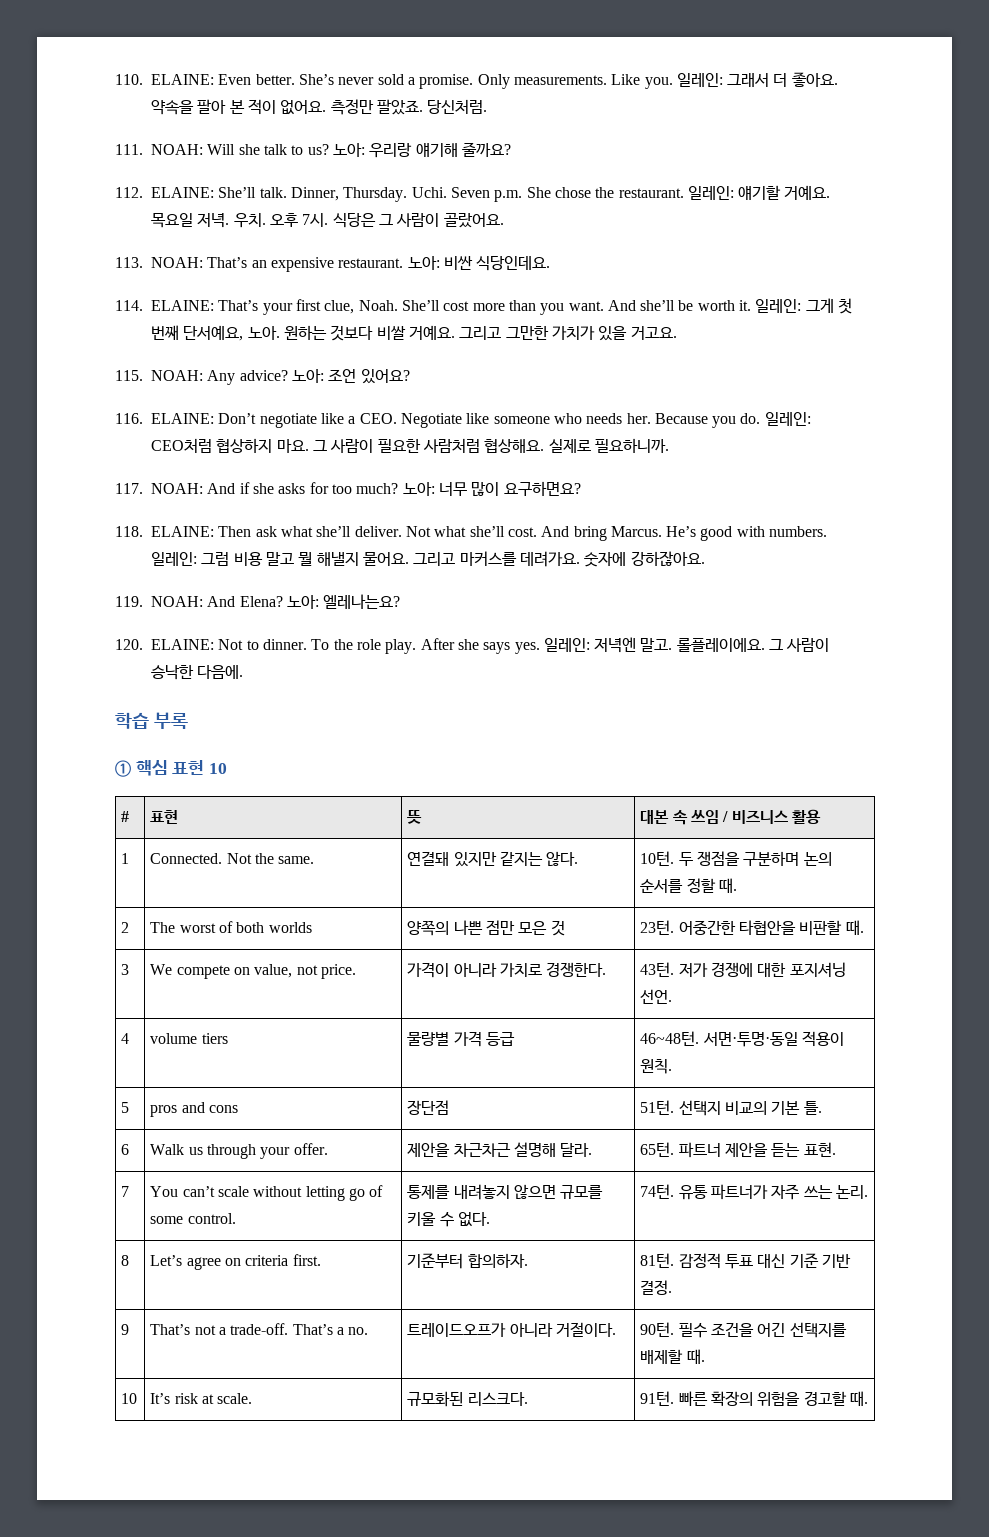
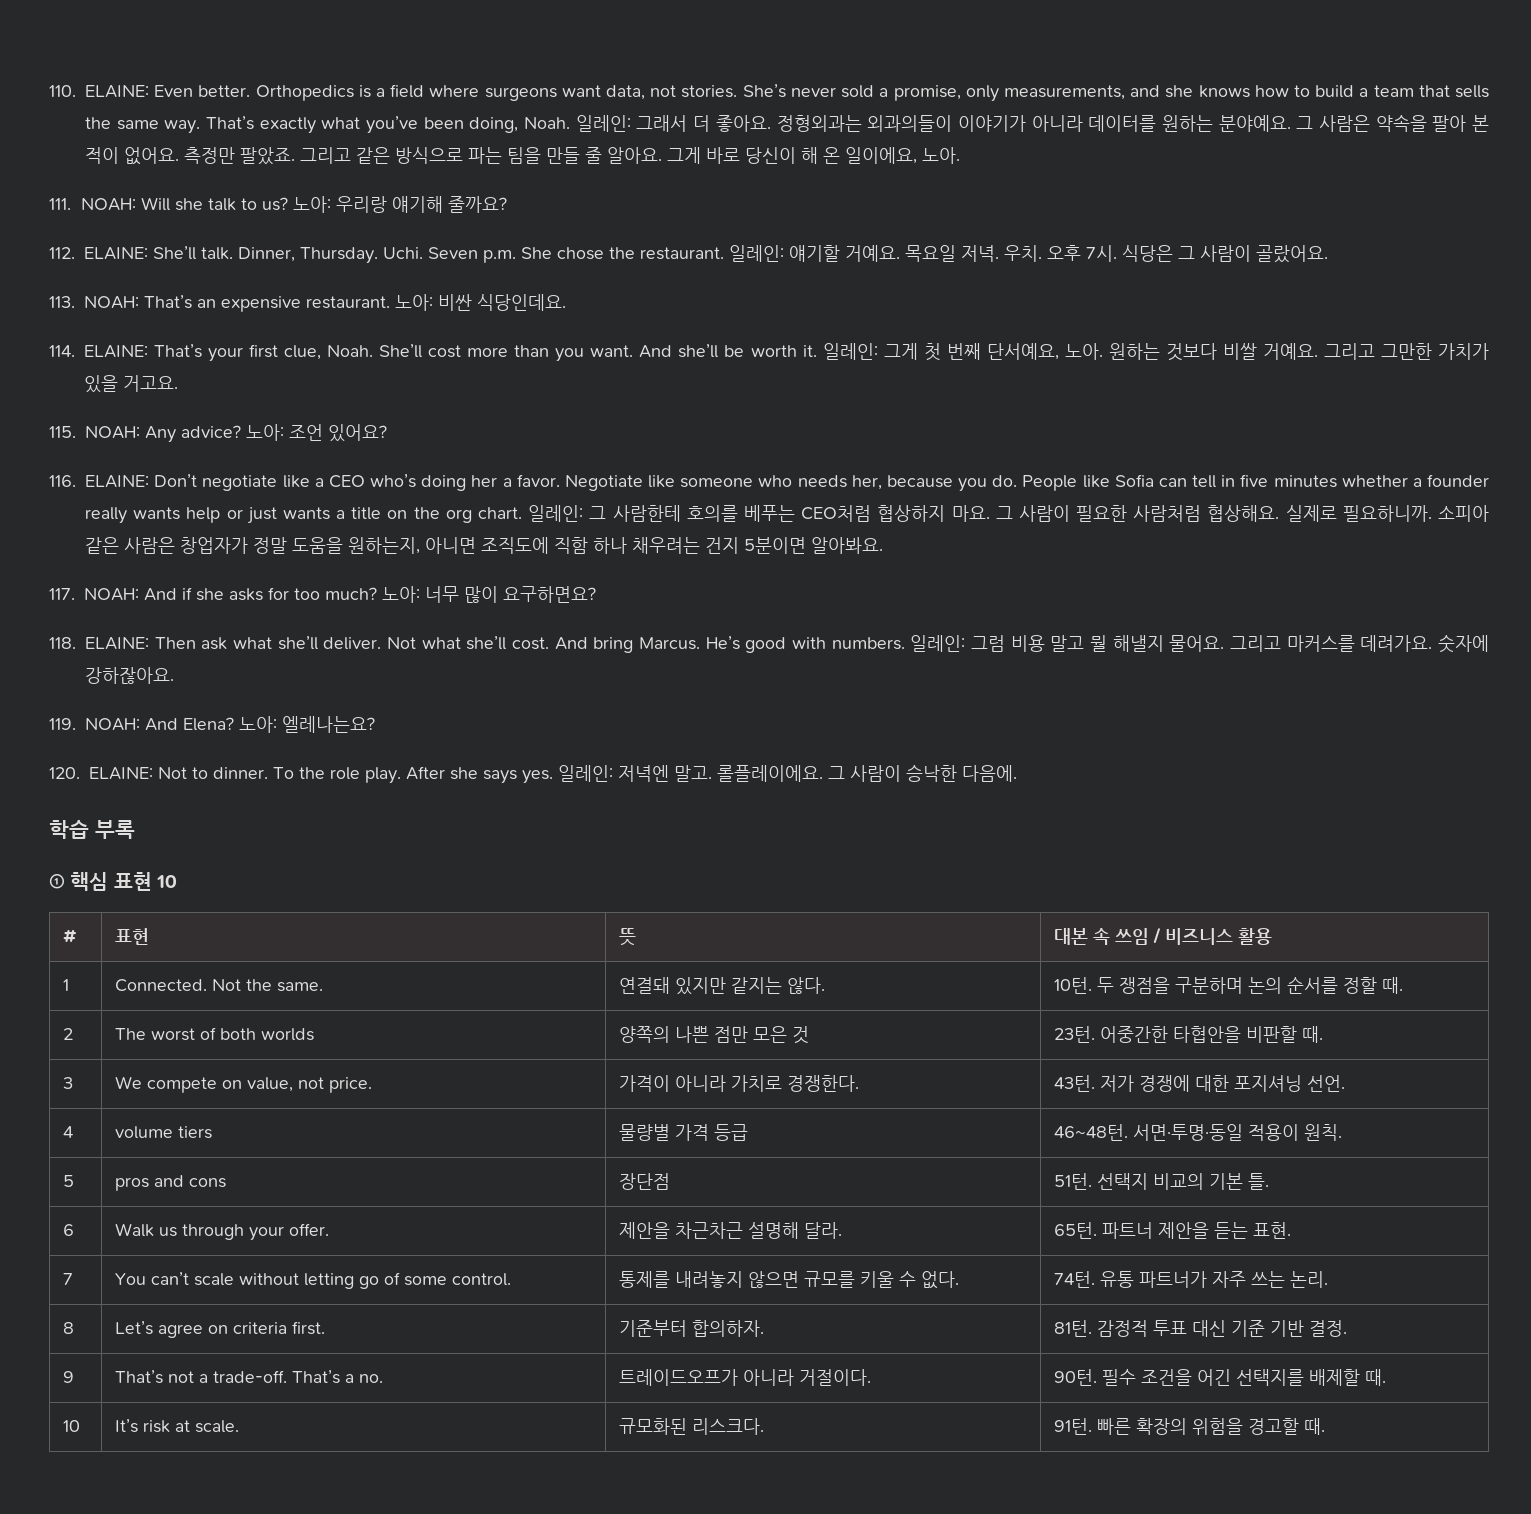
[298,72,838,89] She’s never sold a promise. Only measurements. Like you. 일레인: 그래서 더 좋아요. -> [255,84,1490,102] [85,115,1370,134] Orthopedics is a field where surgeons want data, not stories. She’s never sold a promise, only measurements, and she knows how to build a team that sells the same way. That’s exactly what you’ve been doing, Noah. 일레인: 그래서 더 좋아요. 정형외과는 외과의들이 이야기가 아니라 데이터를 원하는 분야예요. 그 사람은
[427,99,488,114] 당신처럼. -> [300,147,960,164] 그리고 같은 방식으로 파는 팀을 만들 줄 알아요. 그게 바로 당신이 해 온 일이에요, 노아.
[359,413,397,424] CEO. -> [328,474,560,491] CEO who’s doing her a favor.
[626,412,811,428] her. Because you do. 일레인: -> [851,474,1490,492] [85,505,795,524] her, because you do. People like Sofia can tell in five minutes whether a founder really wants help or just wants a title on the org chart. 일레인: 그 사람한테 호의를 베푸는
(669, 445) none -> [1438,505,1490,522] [85,537,883,554] 소피아 같은 사람은 창업자가 정말 도움을 원하는지, 아니면 조직도에 직함 하나 채우려는 건지 5분이면 알아봐요.

